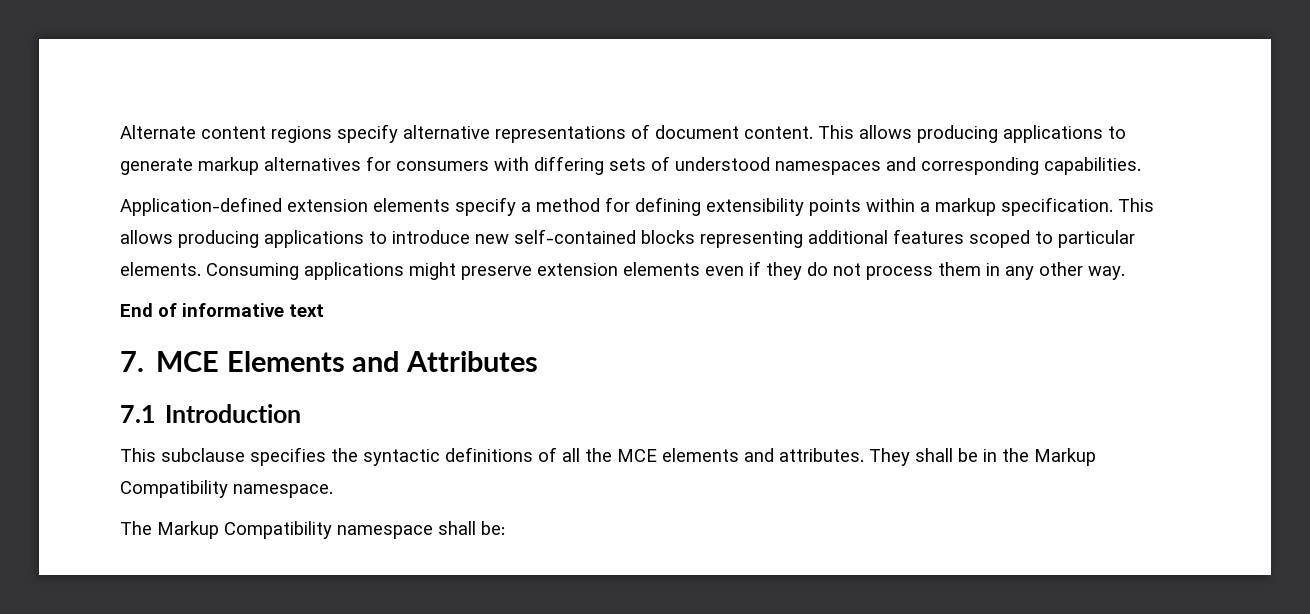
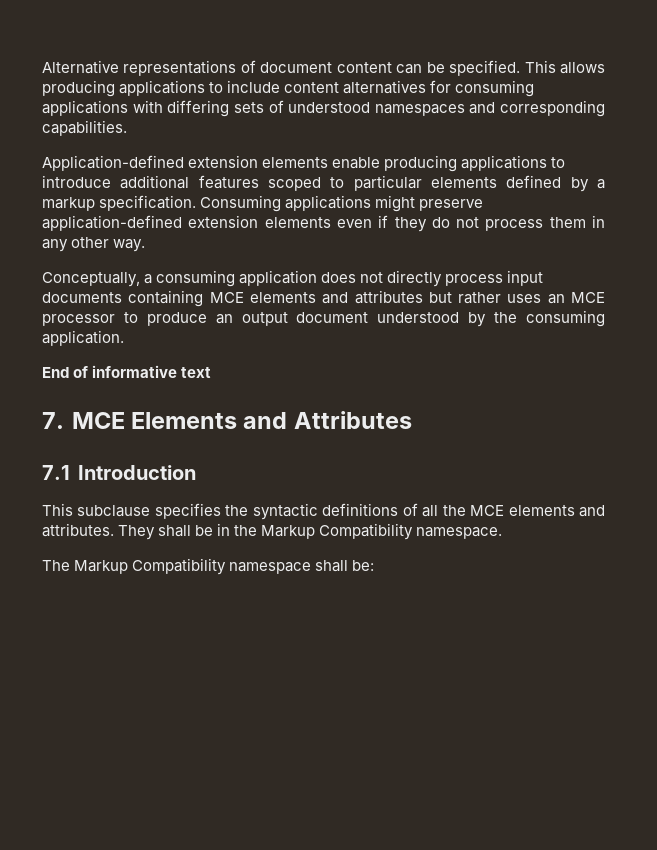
[120,124,1126,143] [120,156,489,175] Alternate content regions specify alternative representations of document content. This allows producing applications to generate markup alternatives for consumers -> [42,60,606,76] [42,80,535,97] [42,100,128,116] Alternative representations of document content can be specified. This allows producing applications to include content alternatives for consuming applications
[455,197,1154,216] [120,229,803,248] specify a method for defining extensibility points within a markup specification. This allows producing applications to introduce new self-contained blocks representing -> [332,155,566,172] [42,175,111,188] enable producing applications to introduce
[120,262,201,276] elements. -> [431,175,606,192] [42,195,197,211] elements defined by a markup specification.
(532, 273) none -> [42,215,182,231] application-defined
(1125, 273) none -> [42,270,544,287] [42,290,605,307] [42,310,606,327] [42,330,124,346] // Conceptually, a consuming application does not directly process input documents containing MCE elements and attributes but rather uses an MCE processor to produce an output document understood by the consuming application.

